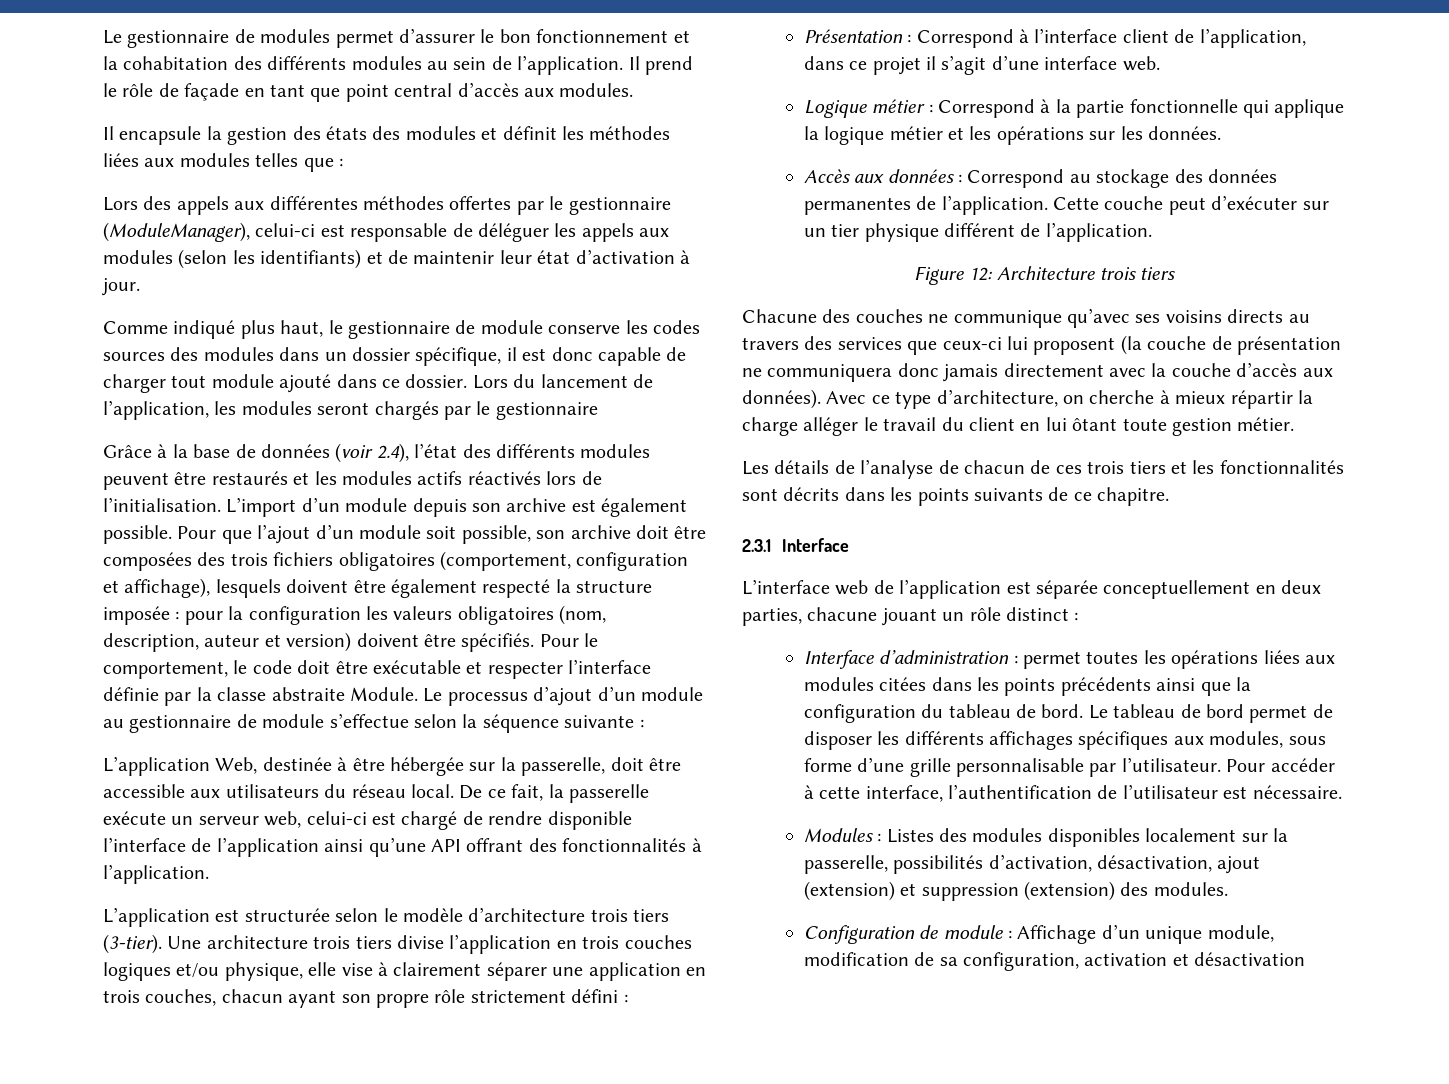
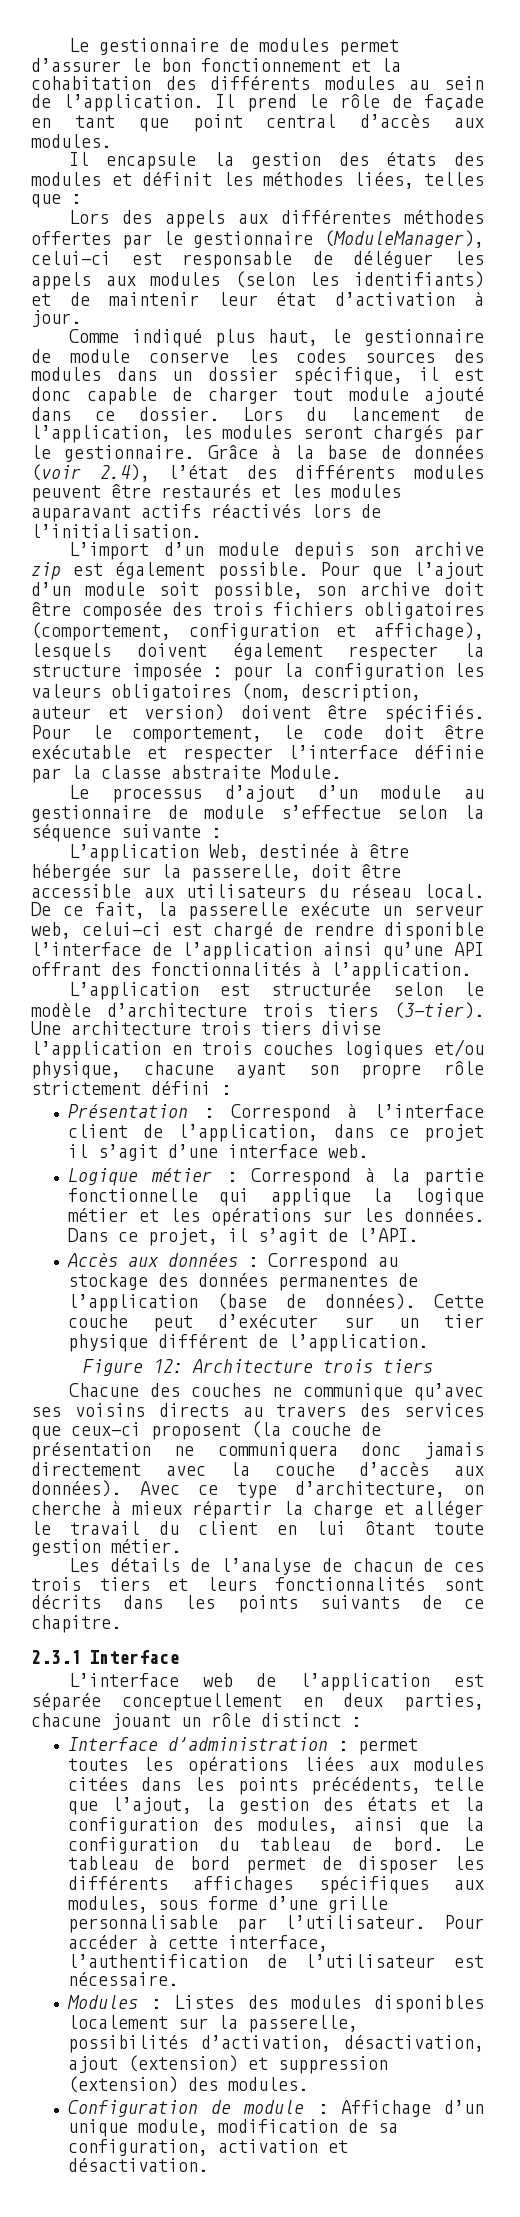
[103,153,250,167] liées aux modules -> [353,172,414,189] liées,
[495,402,598,420] gestionnaire // -> [64,445,195,462] gestionnaire.
(412, 478) none -> [31,505,131,522] auparavant
(221, 504) none -> (201, 531) //
(567, 505) none -> [31,562,61,580] zip
[103,552,192,571] composées -> [81,602,162,620] composée
[353,579,551,598] être également respecté -> [232,643,439,661] également respecter
(418, 694) none -> (341, 772) //
[308,962,706,981] [103,989,283,1006] elle vise à clairement séparer une application en trois couches, chacun -> [143,1061,214,1075] chacune
(1222, 133) none -> [67,1228,418,1246] Dans ce projet, il s’agit de l’API.
[941,195,1048,215] l’application. -> [67,1293,415,1312] l’application (base de données).
[1007,336,1028,350] lui -> (141, 1429) none
(798, 426) none -> [383,1502,404,1515] et
[1192,460,1215,474] les -> [206,1577,257,1591] leurs
[1060,677,1151,696] précédents -> [310,1777,485,1795] [67,1797,485,1815] [67,1817,339,1834] précédents, telle que l’ajout, la gestion des états et la configuration des modules,
[1194,952,1306,966] désactivation -> [67,2158,208,2172] désactivation.

